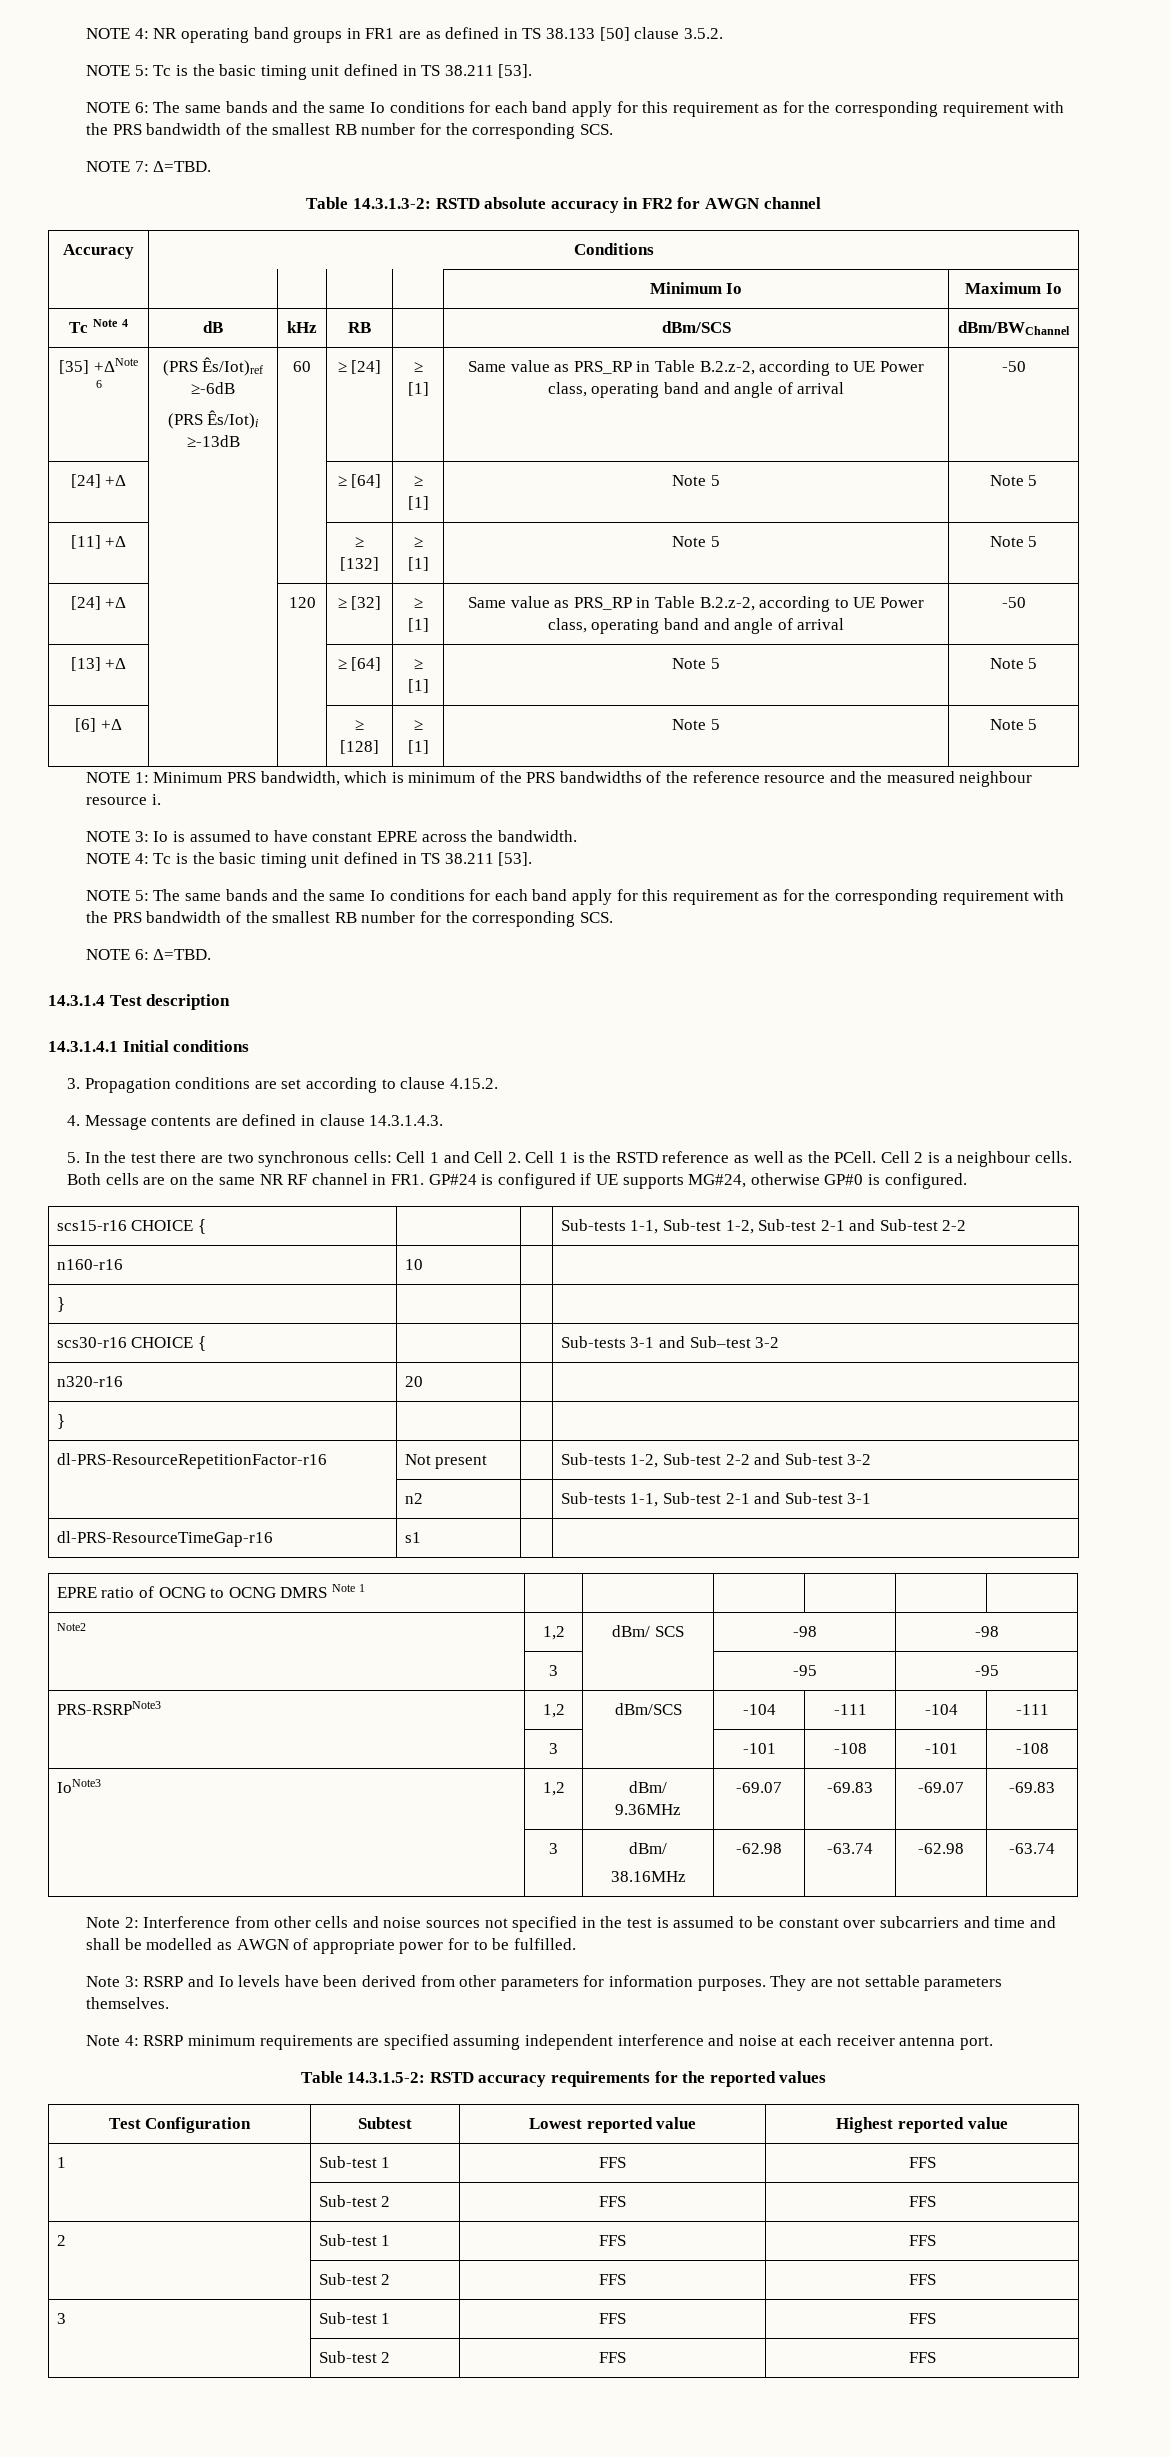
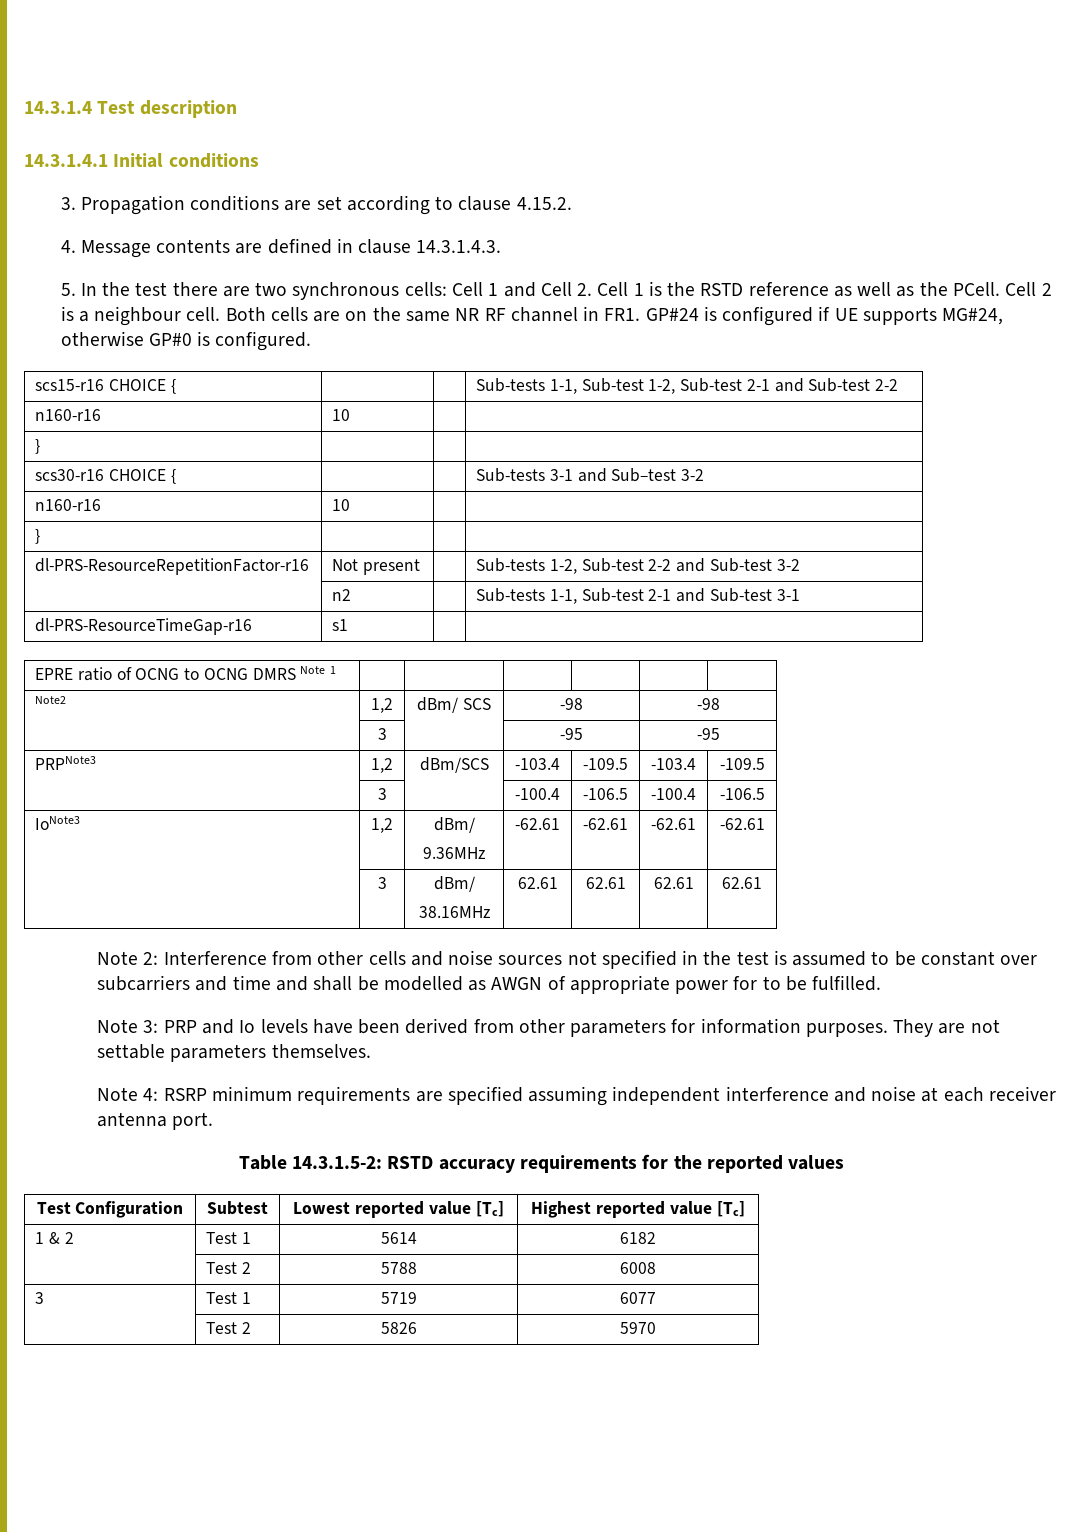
[86,27,723,43] [86,64,533,80] [86,101,1065,117] [86,123,613,139] [86,161,212,172] [306,197,821,213] [63,244,134,259] [573,243,654,255] [649,282,743,294] [965,282,1062,294] [69,319,128,333] [203,321,223,333] [287,321,317,333] [348,322,371,333] [661,321,731,333] [958,321,1070,335] [59,358,138,374] [95,380,102,388] [162,357,264,376] [191,382,235,394] [167,410,259,429] [186,435,240,447] [293,361,311,372] [337,360,382,374] [413,362,423,372] [407,382,429,396] [468,360,924,376] [547,382,845,398] [1001,361,1026,372] [70,474,127,488] [337,474,382,488] [413,476,423,486] [407,496,429,510] [672,475,720,486] [989,475,1038,486] [70,535,127,549] [355,537,364,547] [340,557,379,571] [413,537,423,547] [407,557,429,571] [672,536,720,547] [989,536,1038,547] [70,596,127,610] [288,597,316,608] [337,596,382,610] [413,598,423,608] [407,618,429,632] [468,596,924,612] [547,618,845,634] [1001,597,1026,608] [70,657,127,671] [337,657,382,671] [413,659,423,669] [407,679,429,693] [672,658,720,669] [989,658,1038,669] [75,718,122,732] [355,720,364,730] [340,740,379,754] [413,720,423,730] [407,740,429,754] [672,719,720,730] [989,719,1038,730] [86,771,1033,787] [86,794,161,805] [86,830,577,842] [86,852,533,868] [86,889,1065,905] [86,911,613,927] [86,949,212,960] NOTE 4: NR operating band groups in FR1 are as defined in TS 38.133 [50] clause 3.5.2. // NOTE 5: Tc is the basic timing unit defined in TS 38.211 [53]. // NOTE 6: The same bands and the same Io conditions for each band apply for this requirement as for the corresponding requirement with the PRS bandwidth of the smallest RB number for the corresponding SCS. // NOTE 7: Δ=TBD. // Table 14.3.1.3-2: RSTD absolute accuracy in FR2 for AWGN channel // Accuracy | Conditions // | | | | | Minimum Io | Maximum Io // Tc Note 4 | dB | kHz | RB | | dBm/SCS | dBm/BWChannel // [35] +ΔNote 6 | (PRS Ês/Iot)ref ≥-6dB // (PRS Ês/Iot)i ≥-13dB | 60 | ≥ [24] | ≥ [1] | Same value as PRS_RP in Table B.2.z-2, according to UE Power class, operating band and angle of arrival | -50 // [24] +Δ | | | ≥ [64] | ≥ [1] | Note 5 | Note 5 // [11] +Δ | | | ≥ [132] | ≥ [1] | Note 5 | Note 5 // [24] +Δ | | 120 | ≥ [32] | ≥ [1] | Same value as PRS_RP in Table B.2.z-2, according to UE Power class, operating band and angle of arrival | -50 // [13] +Δ | | | ≥ [64] | ≥ [1] | Note 5 | Note 5 // [6] +Δ | | | ≥ [128] | ≥ [1] | Note 5 | Note 5 // NOTE 1: Minimum PRS bandwidth, which is minimum of the PRS bandwidths of the reference resource and the measured neighbour resource i. // NOTE 3: Io is assumed to have constant EPRE across the bandwidth. // NOTE 4: Tc is the basic timing unit defined in TS 38.211 [53]. // NOTE 5: The same bands and the same Io conditions for each band apply for this requirement as for the corresponding requirement with the PRS bandwidth of the smallest RB number for the corresponding SCS. // NOTE 6: Δ=TBD. // -> (24, 107) none
[1034,1151,1072,1163] cells. -> [186,307,221,321] cell.
[56,1376,123,1387] [404,1376,423,1387] n320-r16 | 20 -> [35,499,102,511] [332,499,351,511] n160-r16 | 10
[56,1701,161,1715] PRS-RSRPNote3 -> [35,756,97,770] PRPNote3
[742,1704,776,1715] [833,1704,867,1715] [924,1704,958,1715] [1015,1704,1049,1715] [549,1743,558,1754] [742,1743,776,1754] [833,1743,867,1754] [924,1743,958,1754] [1015,1743,1049,1754] -104 | -111 | -104 | -111 // | 3 | | -101 | -108 | -101 | -108 -> [515,758,560,770] [583,758,628,770] [651,758,696,770] [719,758,765,770] [377,788,387,800] [515,788,560,800] [583,788,628,800] [651,788,696,800] [719,788,765,800] -103.4 | -109.5 | -103.4 | -109.5 // | 3 | | -100.4 | -106.5 | -100.4 | -106.5
[736,1782,782,1793] [827,1782,873,1793] [918,1782,964,1793] [1009,1782,1055,1793] -69.07 | -69.83 | -69.07 | -69.83 -> [515,818,560,830] [583,818,628,830] [651,818,696,830] [719,818,765,830] -62.61 | -62.61 | -62.61 | -62.61
[736,1843,782,1854] [827,1843,873,1854] [918,1843,964,1854] [1009,1843,1055,1854] -62.98 | -63.74 | -62.98 | -63.74 -> [517,877,558,889] [585,877,626,889] [653,877,694,889] [722,877,762,889] 62.61 | 62.61 | 62.61 | 62.61
[143,1976,184,1987] RSRP -> [163,1020,197,1033] PRP
(697, 2123) none -> [475,1201,504,1217] [Tc]
[56,2157,66,2168] [318,2156,391,2168] [599,2157,627,2168] [908,2157,936,2168] [318,2195,391,2207] [599,2196,627,2207] [908,2196,936,2207] [56,2235,66,2246] [318,2234,391,2246] [599,2235,627,2246] [908,2235,936,2246] [318,2273,391,2285] [599,2274,627,2285] [908,2274,936,2285] [56,2313,66,2324] [318,2312,391,2324] [599,2313,627,2324] [908,2313,936,2324] [318,2351,391,2363] [599,2352,627,2363] [908,2352,936,2363] // 1 | Sub-test 1 | FFS | FFS // | Sub-test 2 | FFS | FFS // 2 | Sub-test 1 | FFS | FFS // | Sub-test 2 | FFS | FFS // 3 | Sub-test 1 | FFS | FFS // | Sub-test 2 | FFS | FFS -> [716,1201,745,1217] [35,1232,74,1244] [206,1232,251,1244] [380,1232,417,1244] [620,1232,656,1244] [206,1262,251,1274] [380,1262,417,1274] [620,1262,656,1274] [35,1292,45,1304] [206,1292,251,1304] [380,1292,417,1304] [620,1292,656,1304] [206,1322,251,1334] [380,1322,417,1334] [620,1322,656,1334] [Tc] // 1 & 2 | Test 1 | 5614 | 6182 // | Test 2 | 5788 | 6008 // 3 | Test 1 | 5719 | 6077 // | Test 2 | 5826 | 5970

